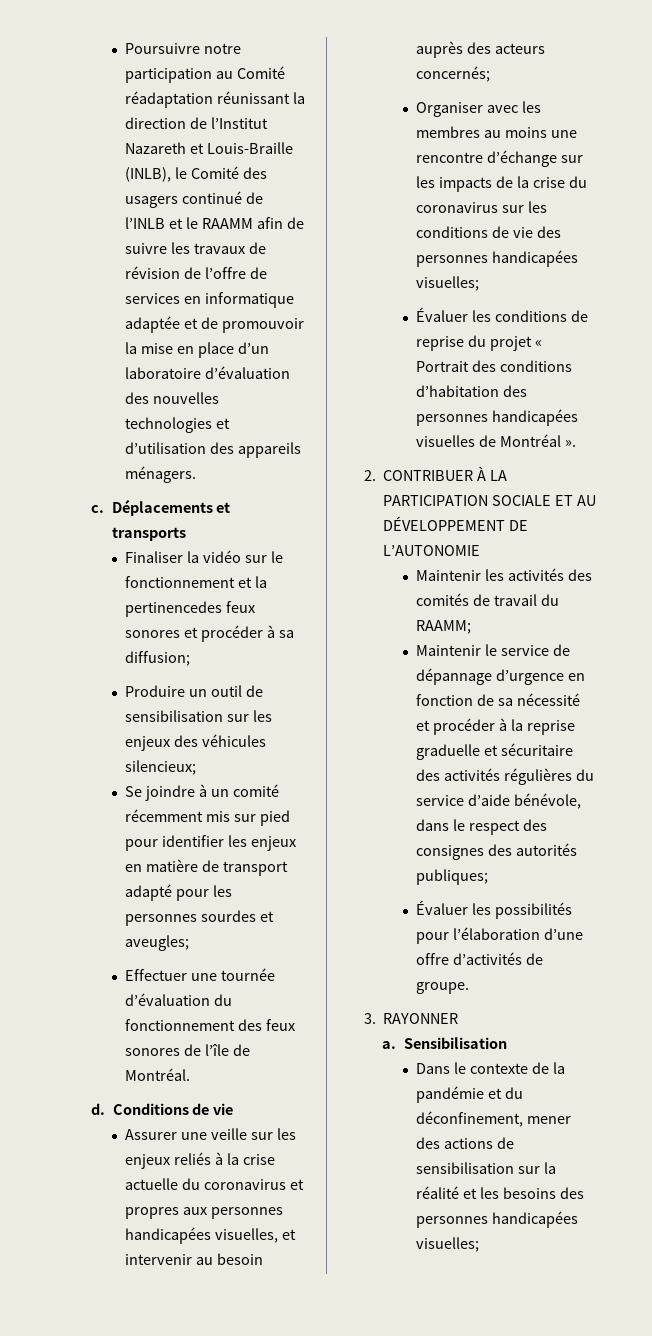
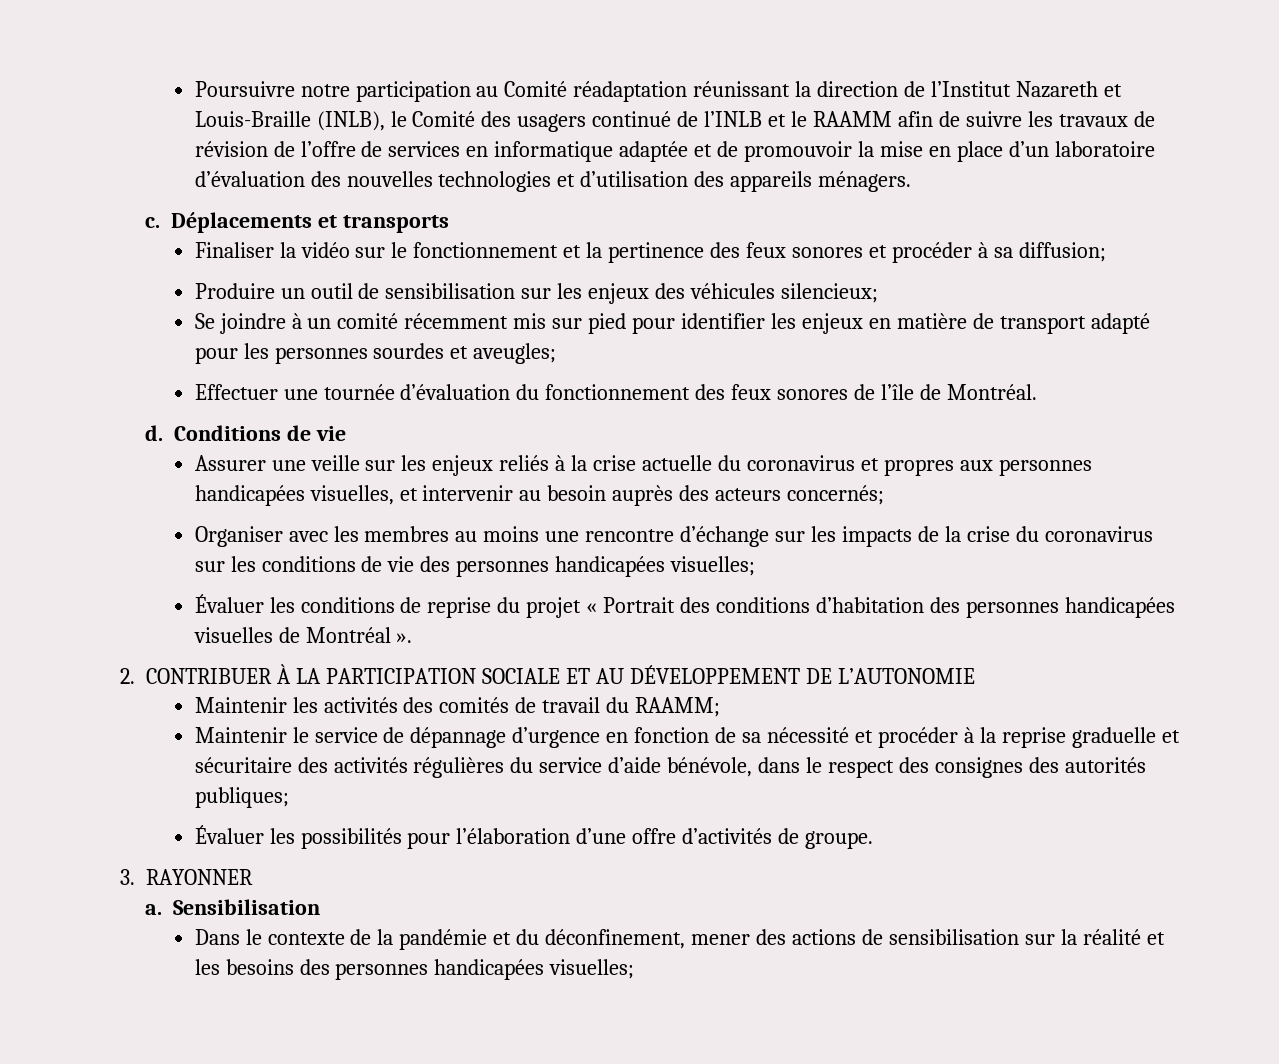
[125,601,223,617] pertinencedes -> [608,242,741,263] pertinence des

